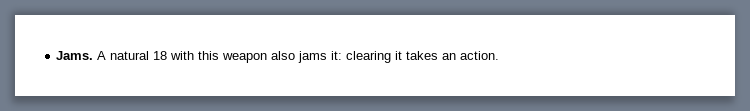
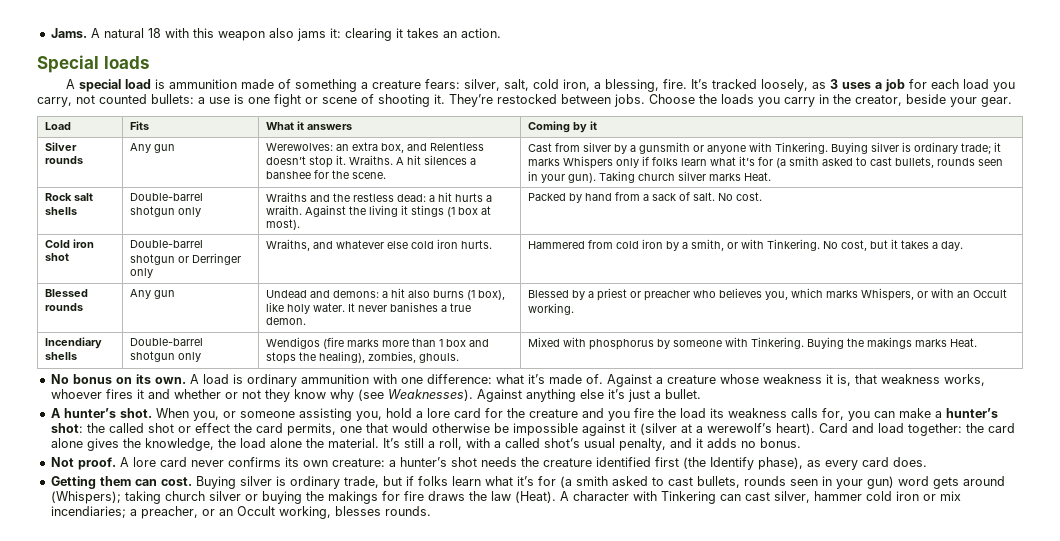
(500, 55) none -> [37,55,150,73] [65,79,1015,92] [37,94,1012,107] [45,122,72,130] [130,121,150,130] [266,121,353,130] [528,121,598,133] [45,142,78,151] [45,156,84,164] [130,143,176,153] [266,142,485,153] [266,155,477,168] [266,170,387,179] [528,142,1002,154] [528,156,1004,169] [528,171,772,183] [45,193,94,201] [45,207,78,215] [130,193,204,201] [130,206,202,217] [266,192,493,202] [266,205,492,217] [266,219,301,230] [528,192,763,203] [45,239,95,248] [45,253,70,261] [130,240,204,248] [130,253,242,265] [130,268,154,278] [266,239,493,251] [528,239,964,251] [45,289,89,297] [45,303,84,311] [130,289,176,299] [266,288,506,300] [266,302,472,314] [266,317,307,325] [528,288,1008,301] [528,303,575,315] [45,337,103,349] [45,352,78,360] [130,338,204,346] [130,351,202,362] [266,337,490,349] [266,351,460,364] [528,337,978,350] [50,374,985,387] [50,389,701,402] [50,408,998,421] [50,423,1015,436] [50,438,801,451] [50,457,927,470] [50,476,1005,489] [50,491,961,504] [50,506,431,519] // Special loads // A special load is ammunition made of something a creature fears: silver, salt, cold iron, a blessing, fire. It’s tracked loosely, as 3 uses a job for each load you carry, not counted bullets: a use is one fight or scene of shooting it. They’re restocked between jobs. Choose the loads you carry in the creator, beside your gear. // Load | Fits | What it answers | Coming by it // Silver rounds | Any gun | Werewolves: an extra box, and Relentless doesn’t stop it. Wraiths. A hit silences a banshee for the scene. | Cast from silver by a gunsmith or anyone with Tinkering. Buying silver is ordinary trade; it marks Whispers only if folks learn what it’s for (a smith asked to cast bullets, rounds seen in your gun). Taking church silver marks Heat. // Rock salt shells | Double-barrel shotgun only | Wraiths and the restless dead: a hit hurts a wraith. Against the living it stings (1 box at most). | Packed by hand from a sack of salt. No cost. // Cold iron shot | Double-barrel shotgun or Derringer only | Wraiths, and whatever else cold iron hurts. | Hammered from cold iron by a smith, or with Tinkering. No cost, but it takes a day. // Blessed rounds | Any gun | Undead and demons: a hit also burns (1 box), like holy water. It never banishes a true demon. | Blessed by a priest or preacher who believes you, which marks Whispers, or with an Occult working. // Incendiary shells | Double-barrel shotgun only | Wendigos (fire marks more than 1 box and stops the healing), zombies, ghouls. | Mixed with phosphorus by someone with Tinkering. Buying the makings marks Heat. // No bonus on its own. A load is ordinary ammunition with one difference: what it’s made of. Against a creature whose weakness it is, that weakness works, whoever fires it and whether or not they know why (see Weaknesses). Against anything else it’s just a bullet. // A hunter’s shot. When you, or someone assisting you, hold a lore card for the creature and you fire the load its weakness calls for, you can make a hunter’s shot: the called shot or effect the card permits, one that would otherwise be impossible against it (silver at a werewolf’s heart). Card and load together: the card alone gives the knowledge, the load alone the material. It’s still a roll, with a called shot’s usual penalty, and it adds no bonus. // Not proof. A lore card never confirms its own creature: a hunter’s shot needs the creature identified first (the Identify phase), as every card does. // Getting them can cost. Buying silver is ordinary trade, but if folks learn what it’s for (a smith asked to cast bullets, rounds seen in your gun) word gets around (Whispers); taking church silver or buying the makings for fire draws the law (Heat). A character with Tinkering can cast silver, hammer cold iron or mix incendiaries; a preacher, or an Occult working, blesses rounds.

